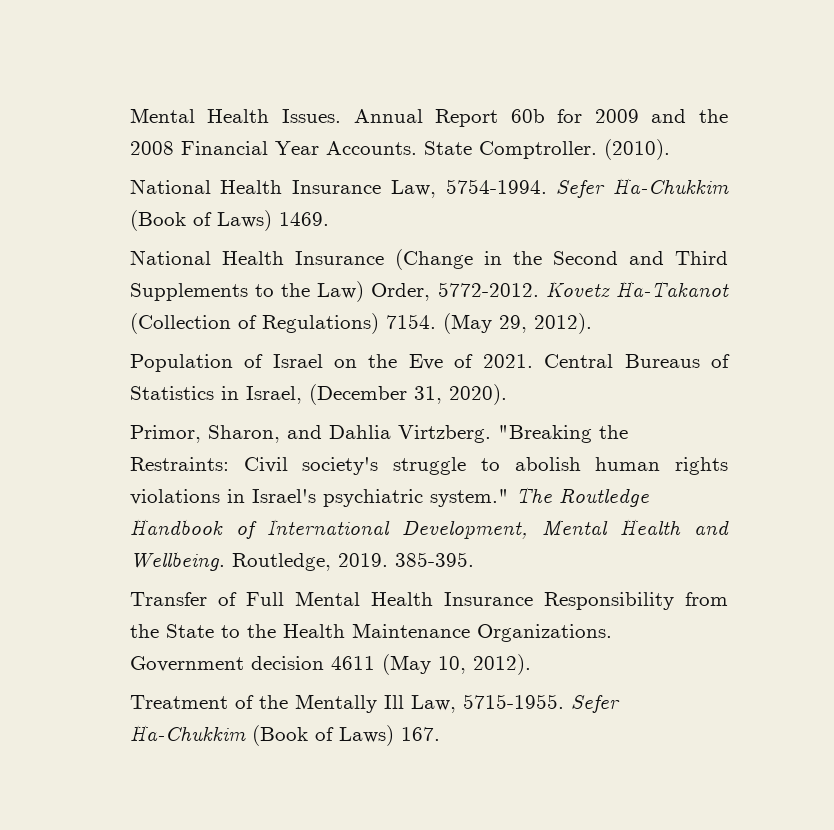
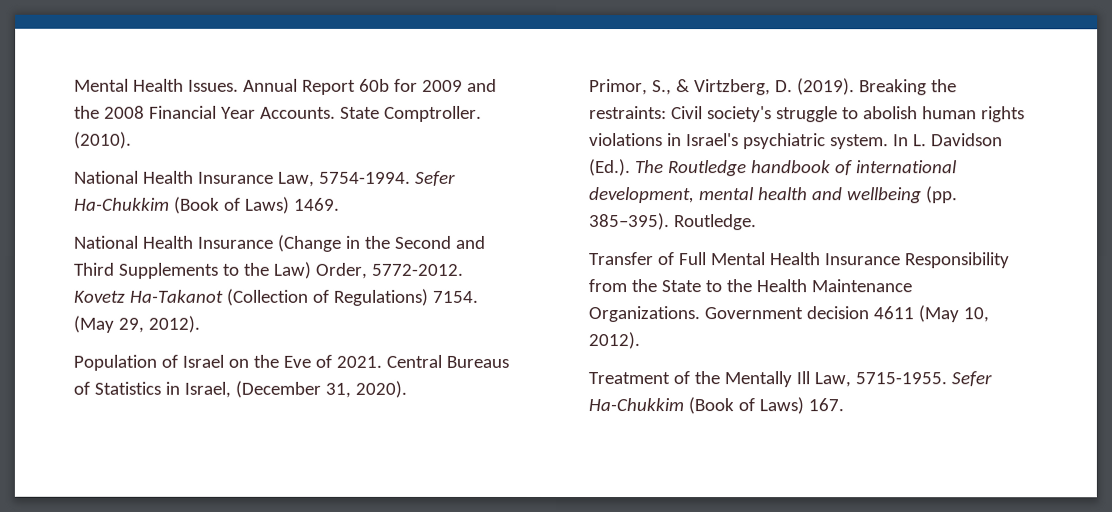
[207,425,628,443] [129,457,229,471] Sharon, and Dahlia Virtzberg. "Breaking the Restraints: -> [651,78,957,96] [588,106,667,120] S., & Virtzberg, D. (2019). Breaking the restraints:
[429,487,649,507] [129,519,729,539] [129,551,474,571] system." The Routledge Handbook of International Development, Mental Health and Wellbeing. Routledge, 2019. 385-395. -> [829,133,1003,150] [588,159,958,177] [588,186,958,204] [588,213,757,231] system. In L. Davidson (Ed.). The Routledge handbook of international development, mental health and wellbeing (pp. 385–395). Routledge.

